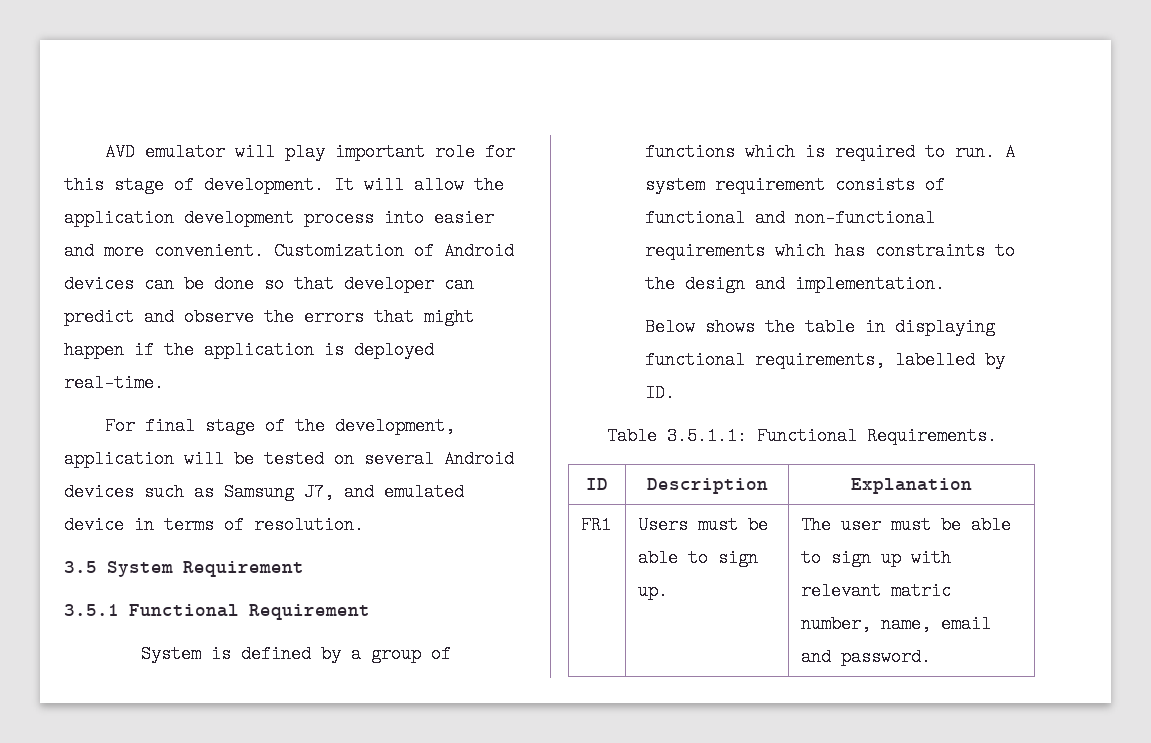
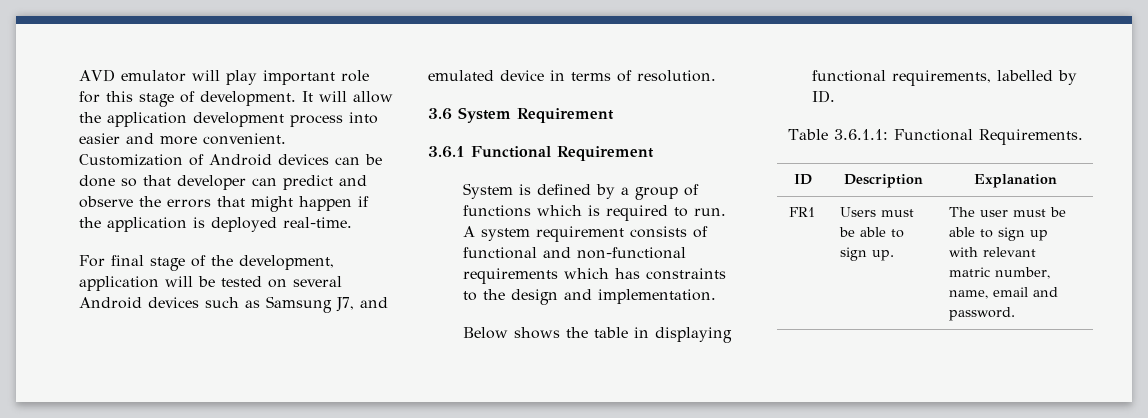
[64,561,97,573] 3.5 -> [428,108,452,120] 3.6
[64,604,119,616] 3.5.1 -> [428,146,465,158] 3.6.1
[666,427,747,445] 3.5.1.1: -> [833,129,888,140] 3.6.1.1:

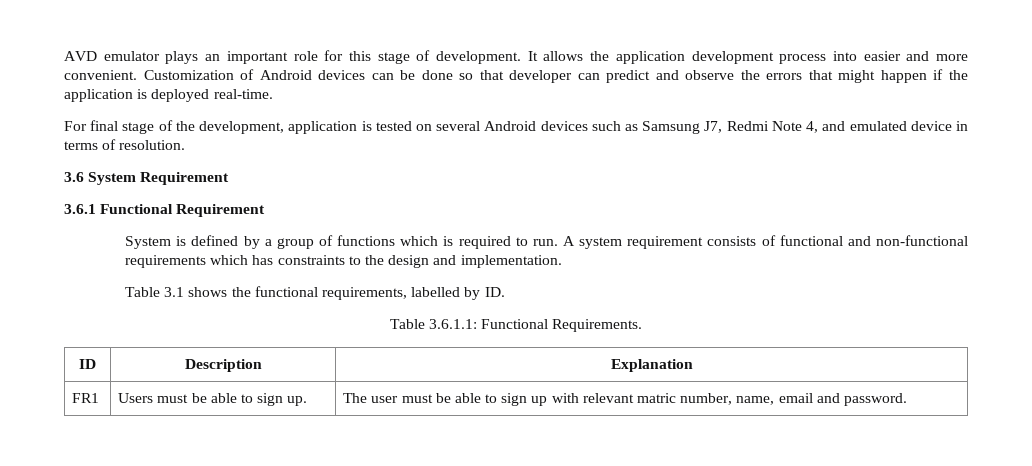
[191,70,257,85] will play -> [165,51,221,64] plays an
[319,91,393,103] will allow -> [543,51,584,61] allows
[165,276,215,287] will be -> [361,121,372,131] is
(354, 304) none -> [726,121,819,133] Redmi Note 4,
[463,327,733,343] Below shows the table in displaying -> [125,287,251,297] Table 3.1 shows the

